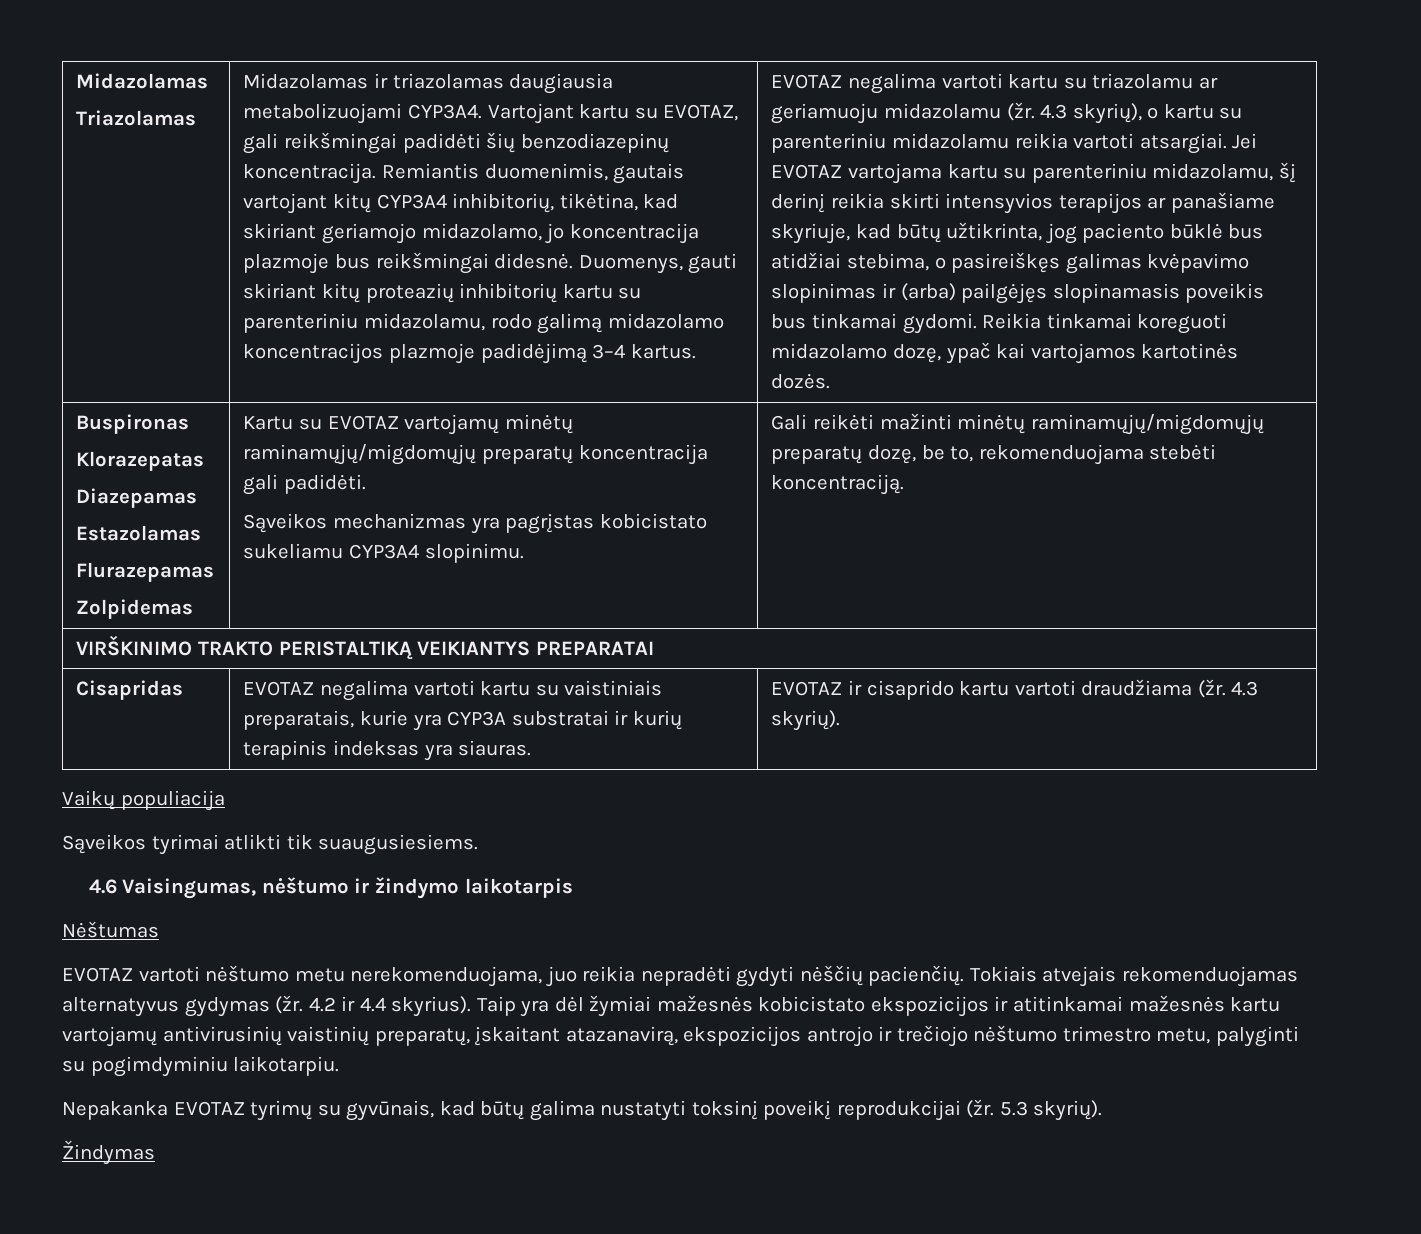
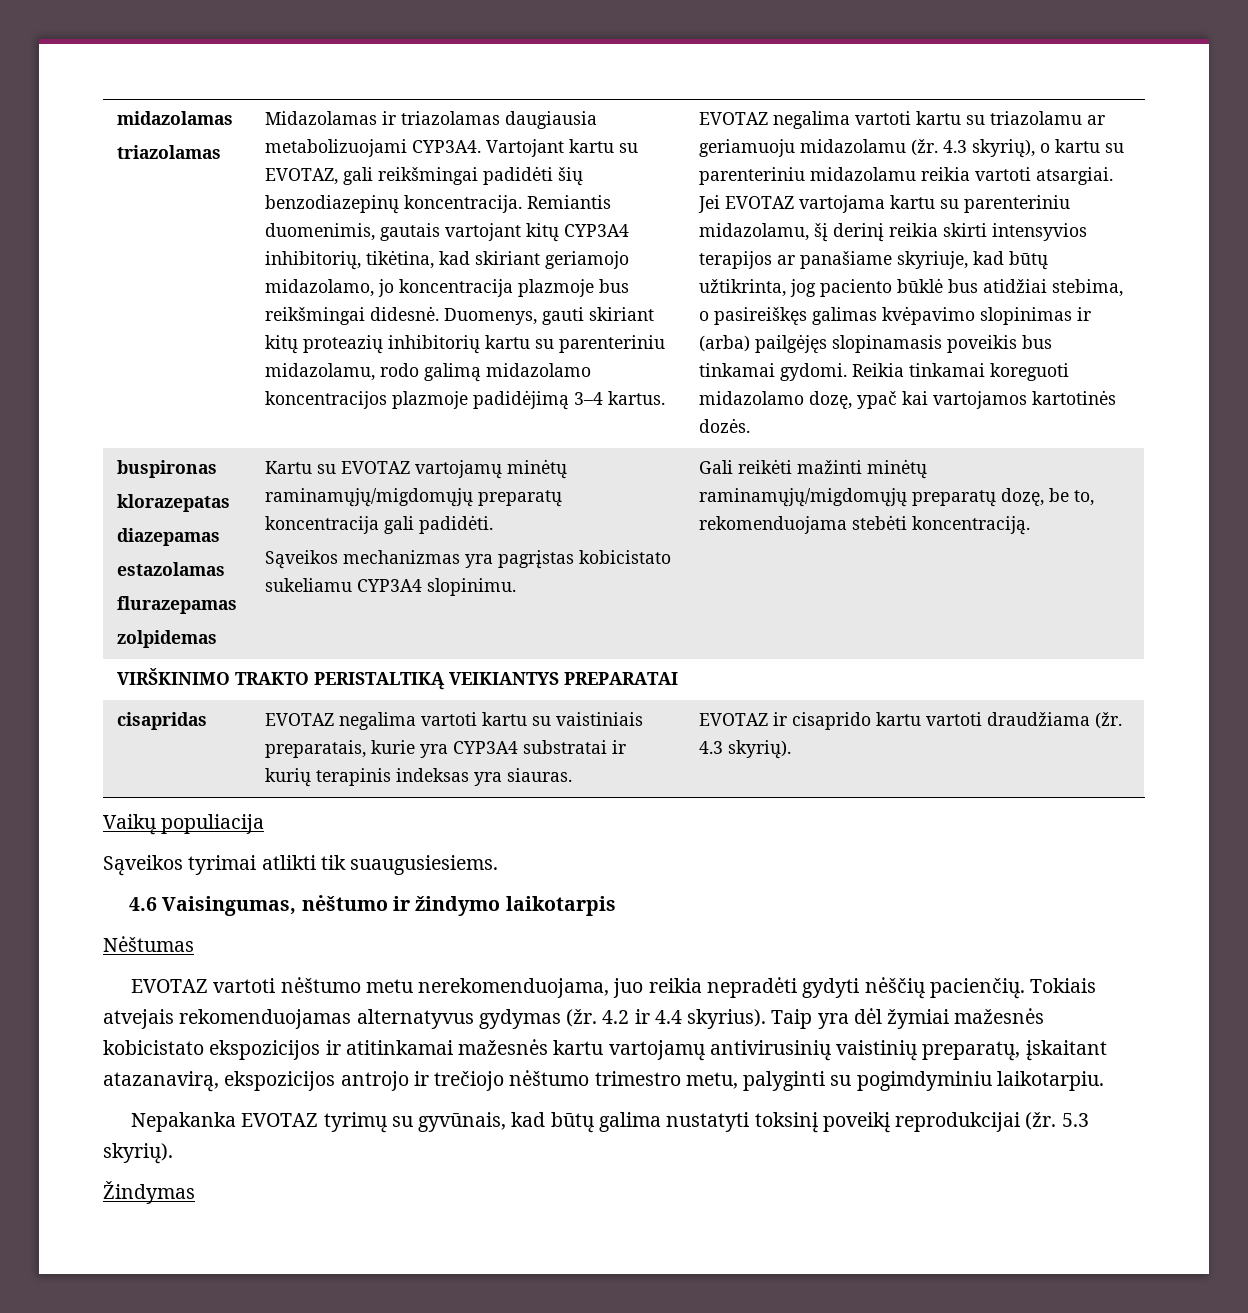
[76,73,209,89] [76,110,197,126] Midazolamas // Triazolamas -> [116,111,233,125] [116,145,221,159] midazolamas // triazolamas
[76,414,190,434] [76,451,205,471] [76,488,198,508] [76,525,202,541] [76,562,215,582] [76,599,194,619] Buspironas // Klorazepatas // Diazepamas // Estazolamas // Flurazepamas // Zolpidemas -> [116,460,217,478] [116,494,230,512] [116,528,220,546] [116,562,225,576] [116,596,237,614] [116,630,217,648] buspironas // klorazepatas // diazepamas // estazolamas // flurazepamas // zolpidemas
[76,680,184,700] Cisapridas -> [116,712,207,730] cisapridas
[447,711,507,726] CYP3A -> [452,741,518,754] CYP3A4

